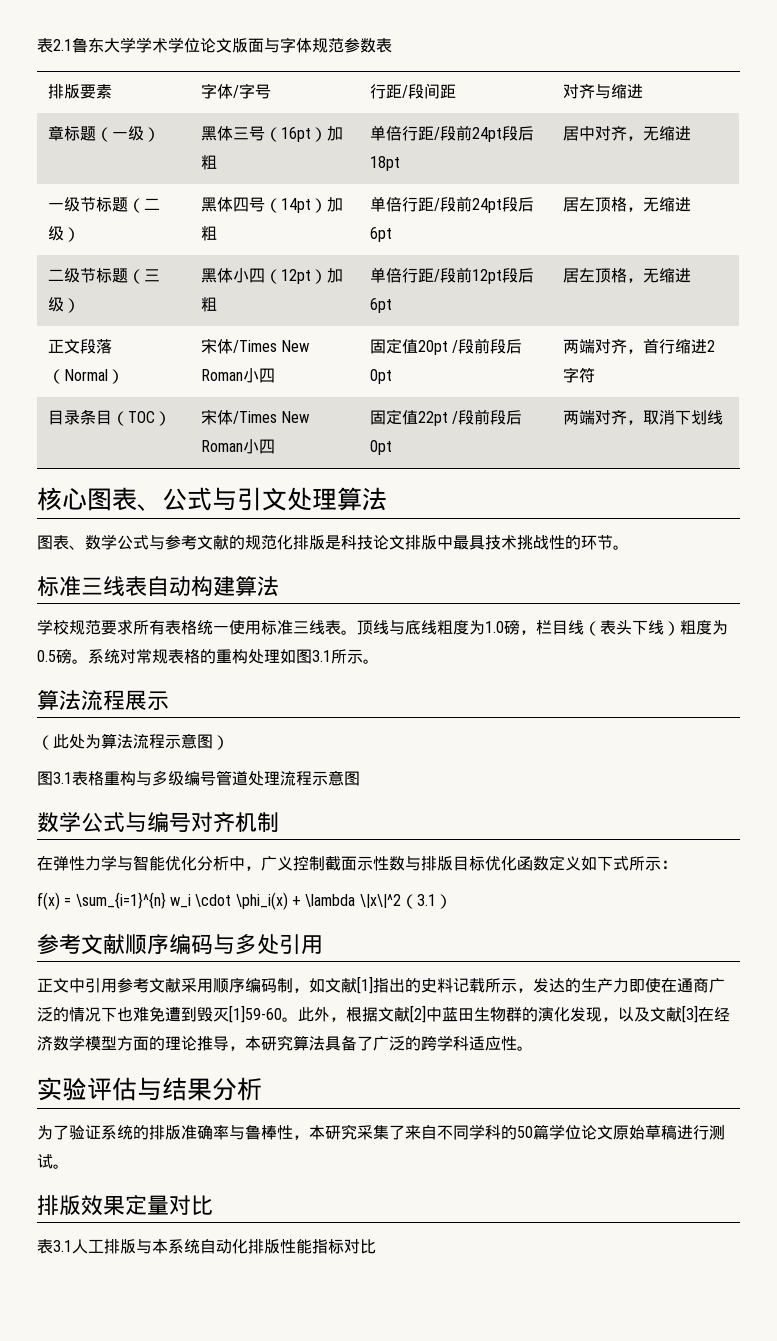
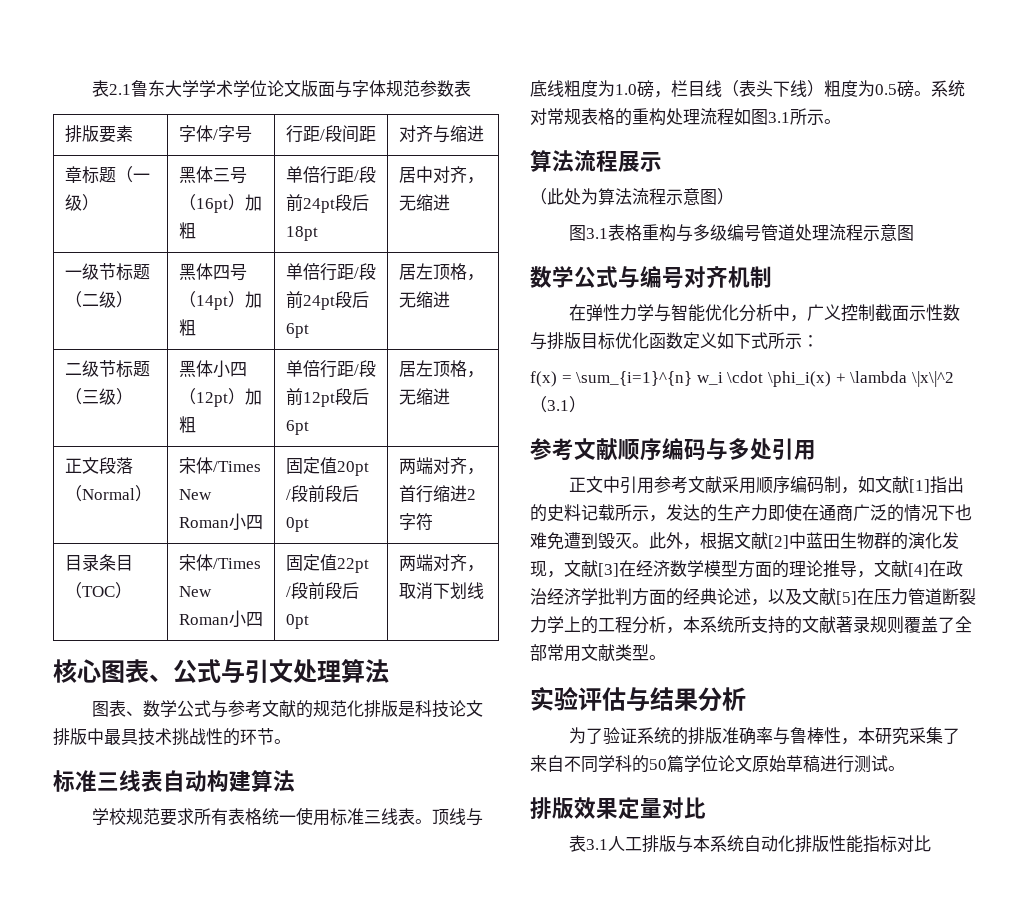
(280, 656) none -> [700,108,734,125] 流程
[229,1005,282,1023] [1]59-60 -> (632, 541) none
[618,1007,650,1022] 以及 -> (564, 574) none
[245,1035,517,1051] 本研究算法具备了广泛的跨学科适应性 -> [874,560,963,578] [530,588,976,606] [530,616,972,634] [530,644,649,662] 文献[4]在政治经济学批判方面的经典论述，以及文献[5]在压力管道断裂力学上的工程分析，本系统所支持的文献著录规则覆盖了全部常用文献类型

